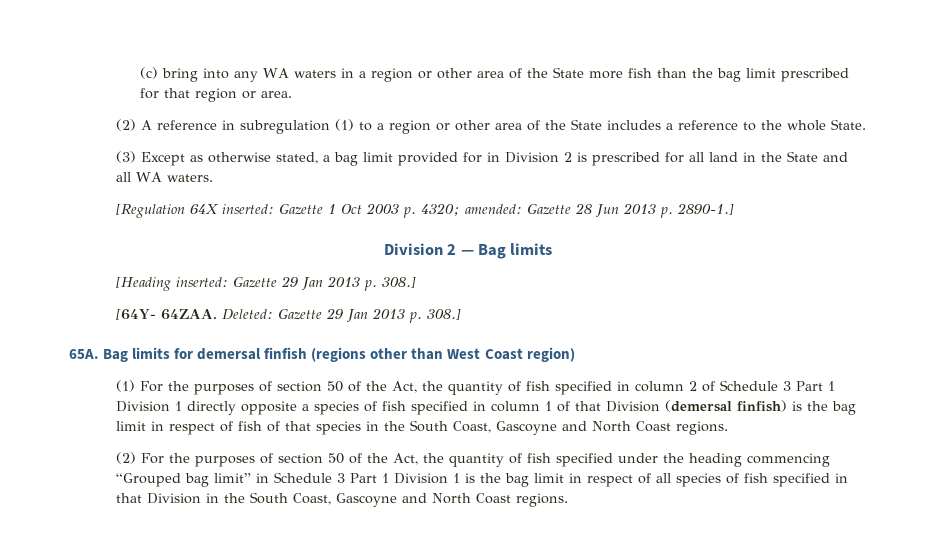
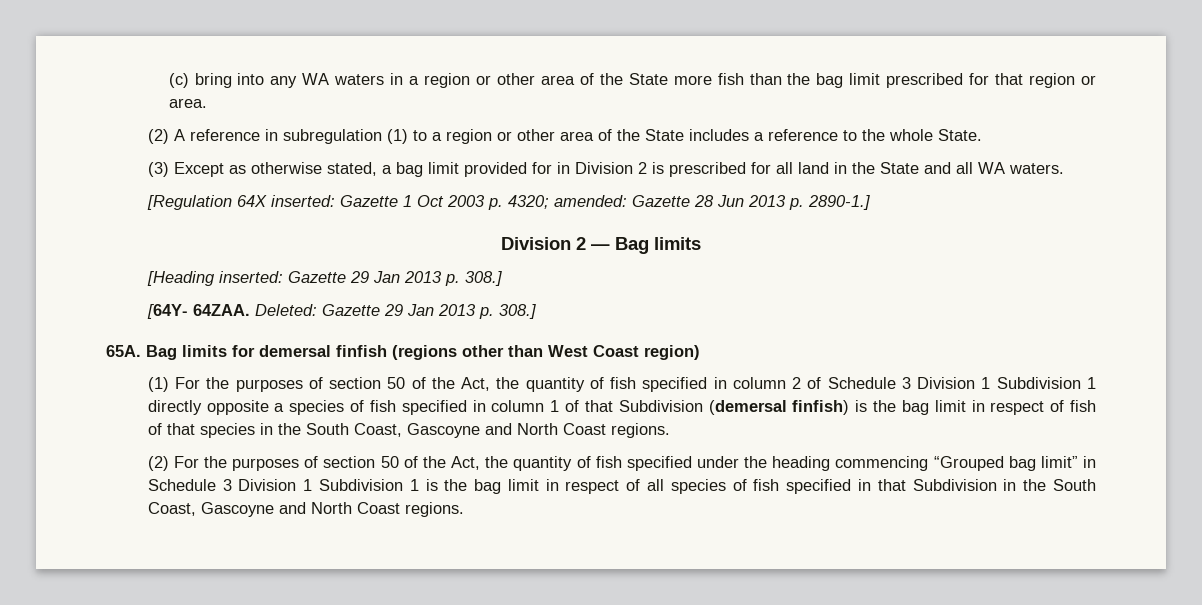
[796,381,836,391] [116,401,171,412] Part 1 Division -> [917,377,1081,389] Division 1 Subdivision
[606,401,661,412] Division -> [618,400,703,412] Subdivision
[350,473,449,484] Part 1 Division -> [238,479,403,491] Division 1 Subdivision
[147,493,202,504] Division -> [912,479,997,491] Subdivision

